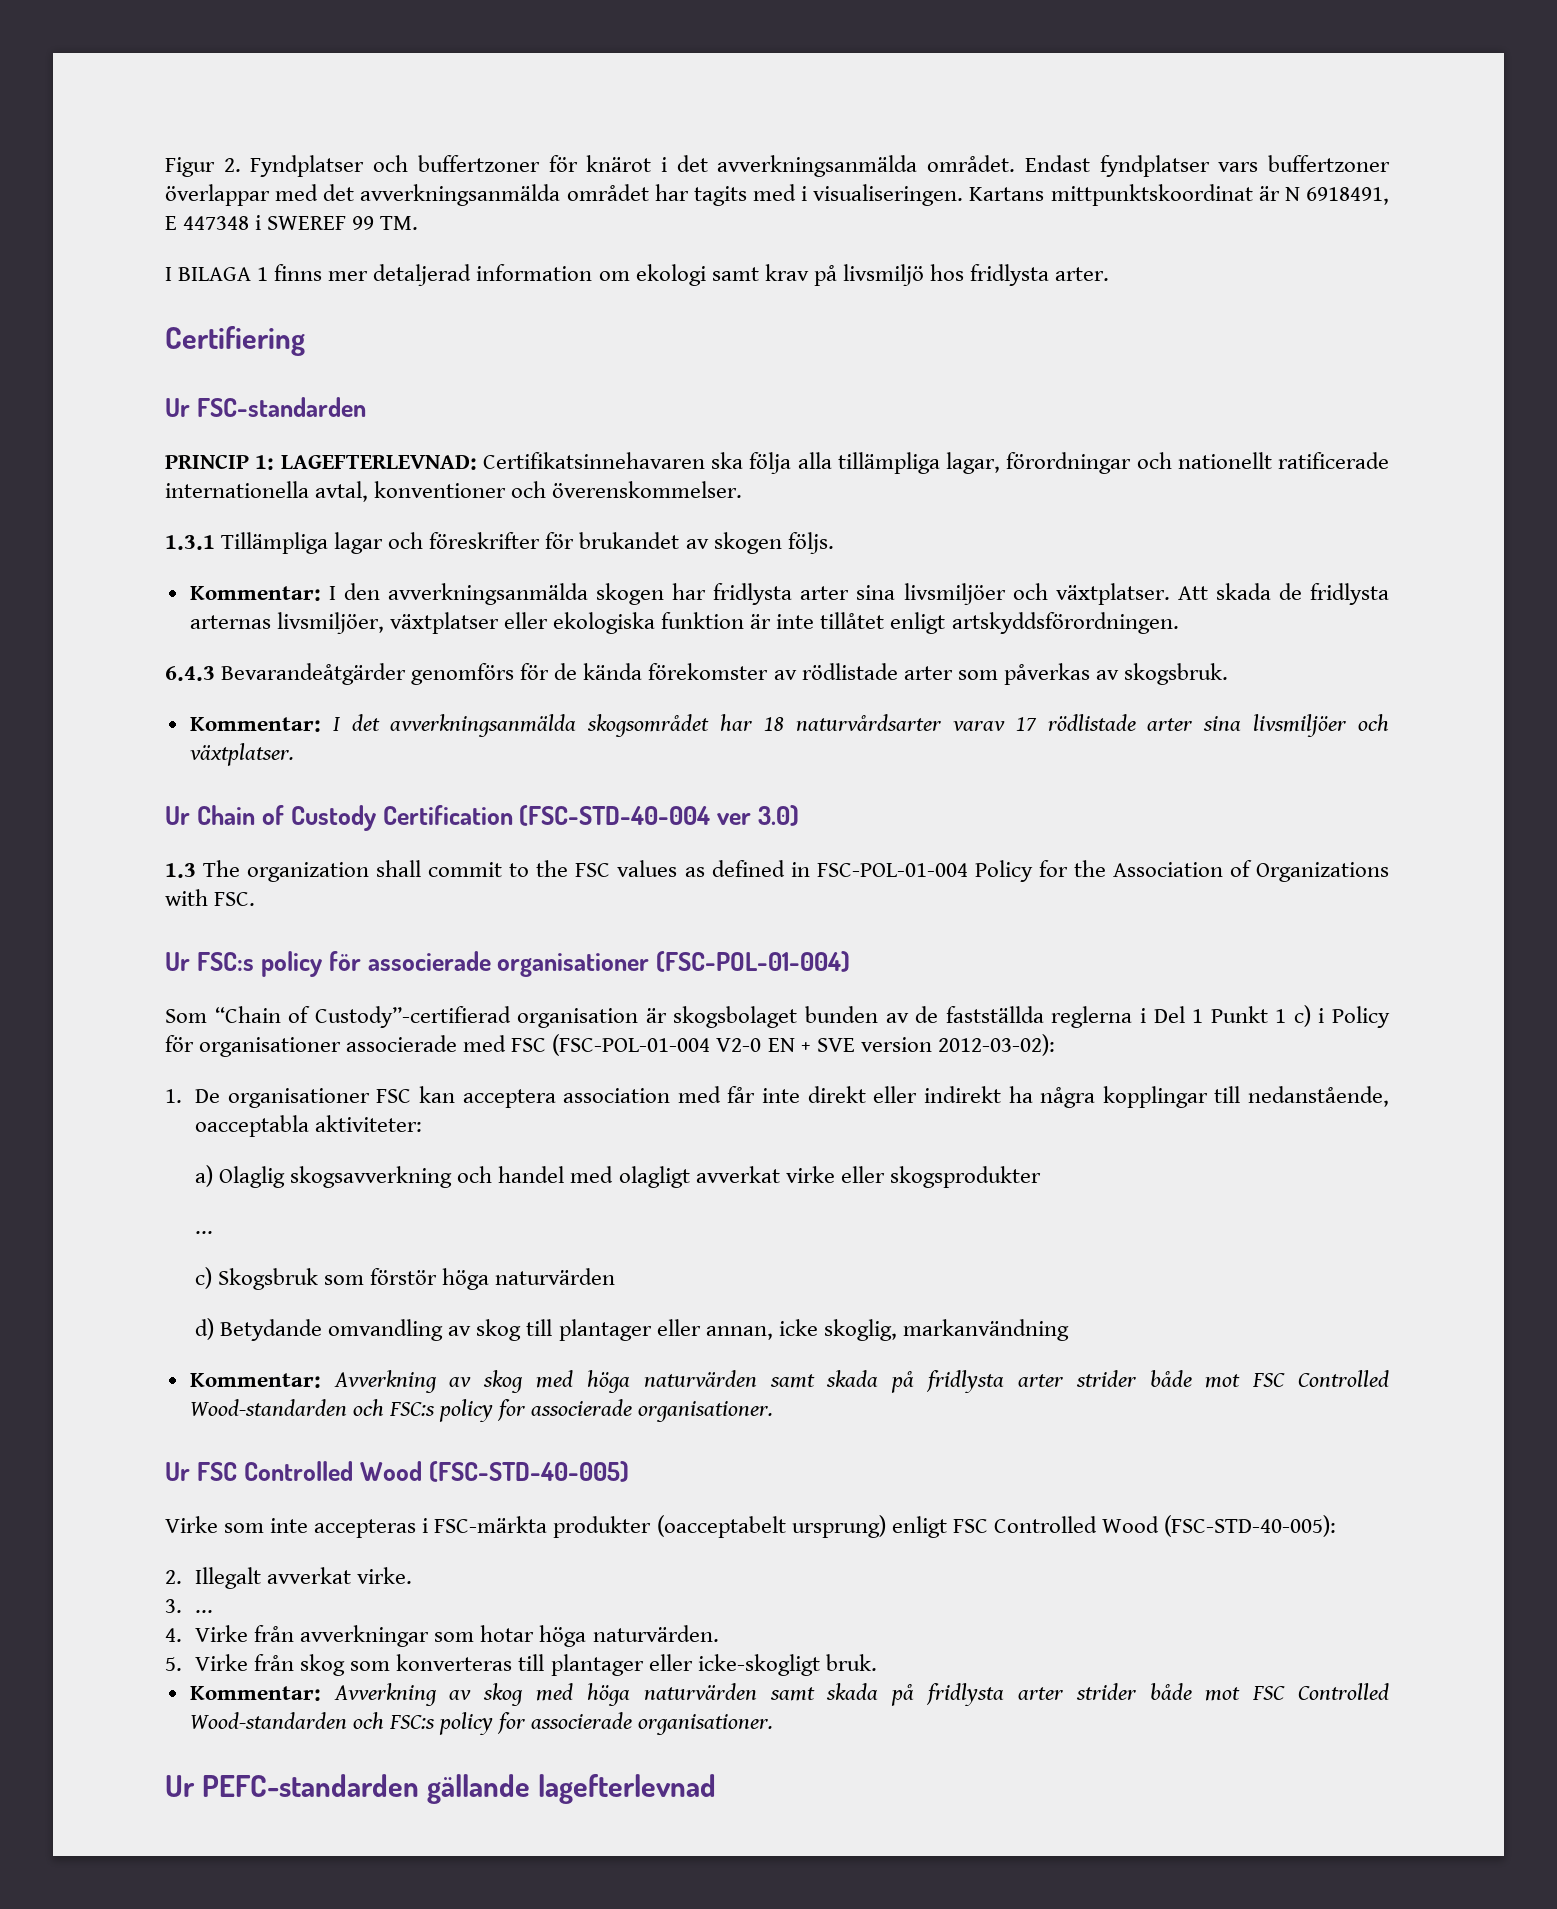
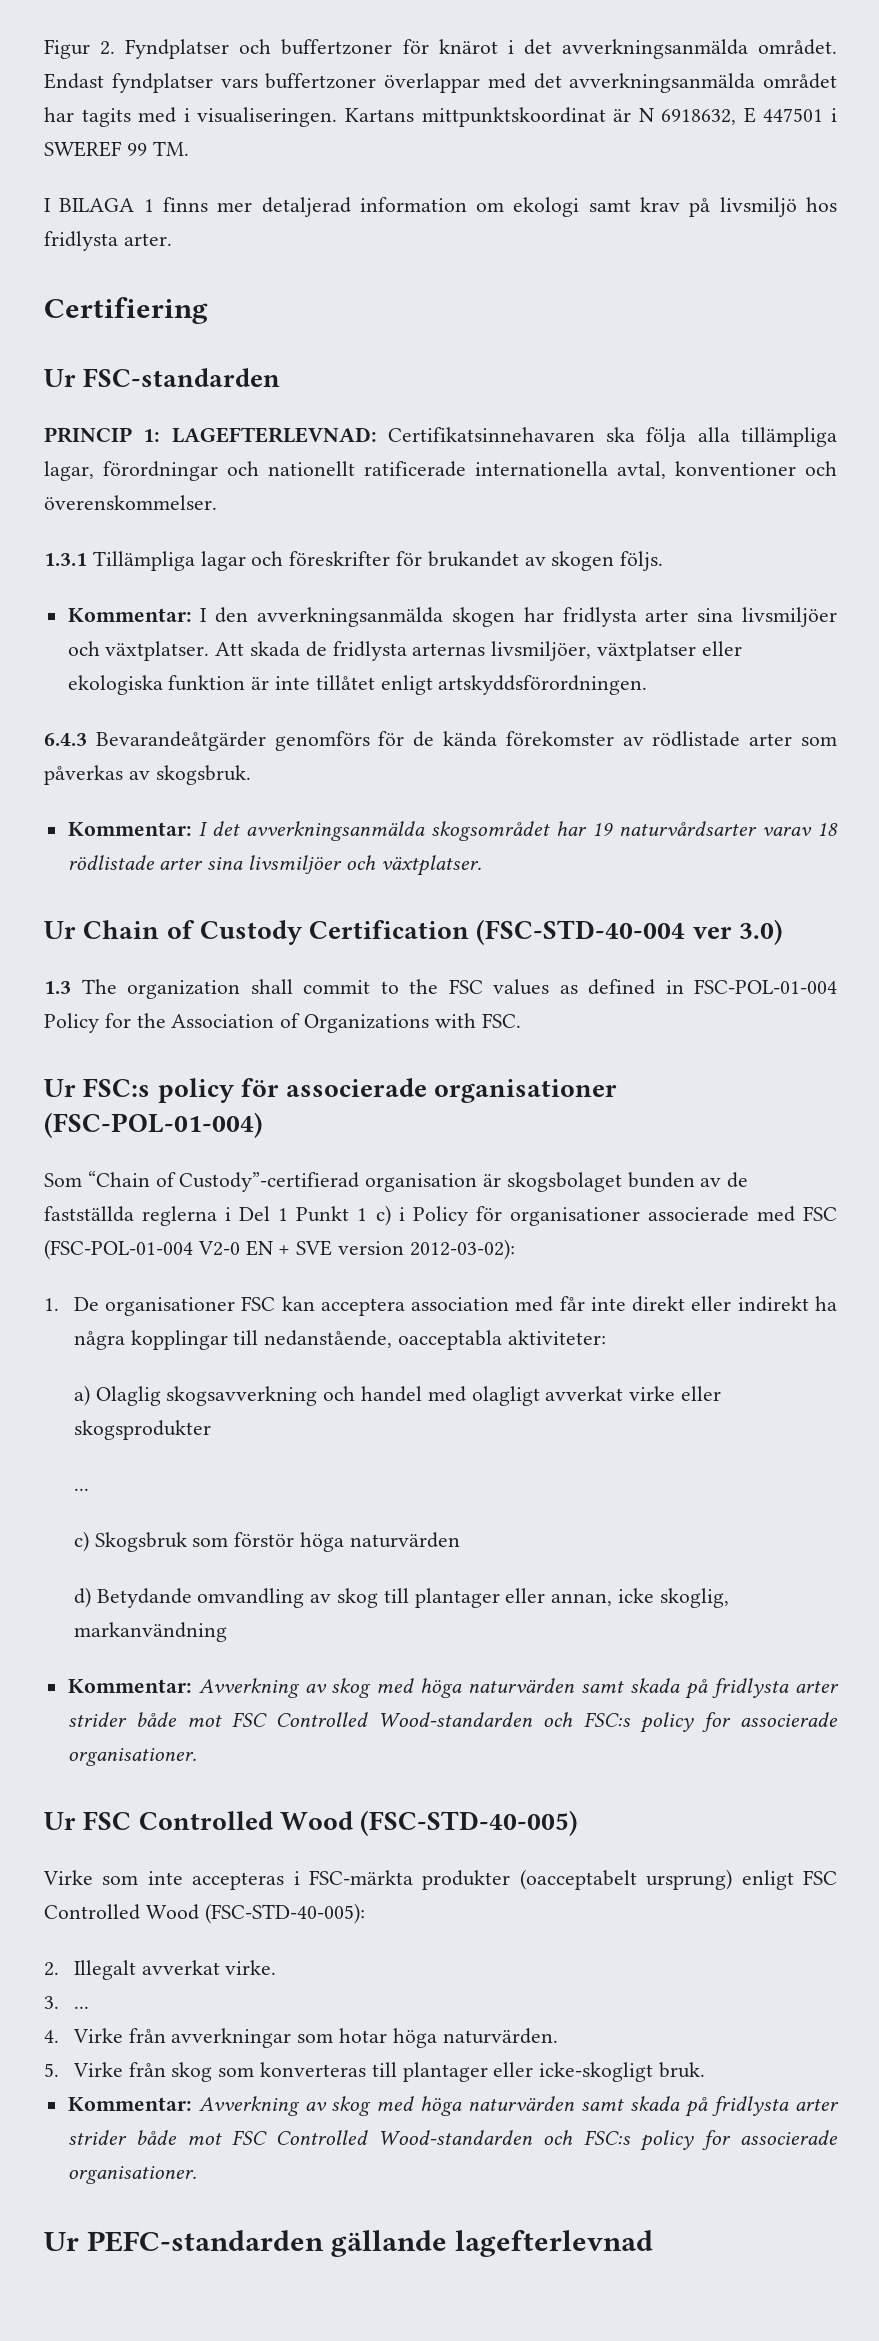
[1305,187,1389,205] [165,216,250,230] 6918491, E 447348 -> [661,107,824,125] 6918632, E 447501
[764,717,784,731] 18 -> [591,822,614,836] 19
[1015,717,1037,731] 17 -> [817,822,838,836] 18

